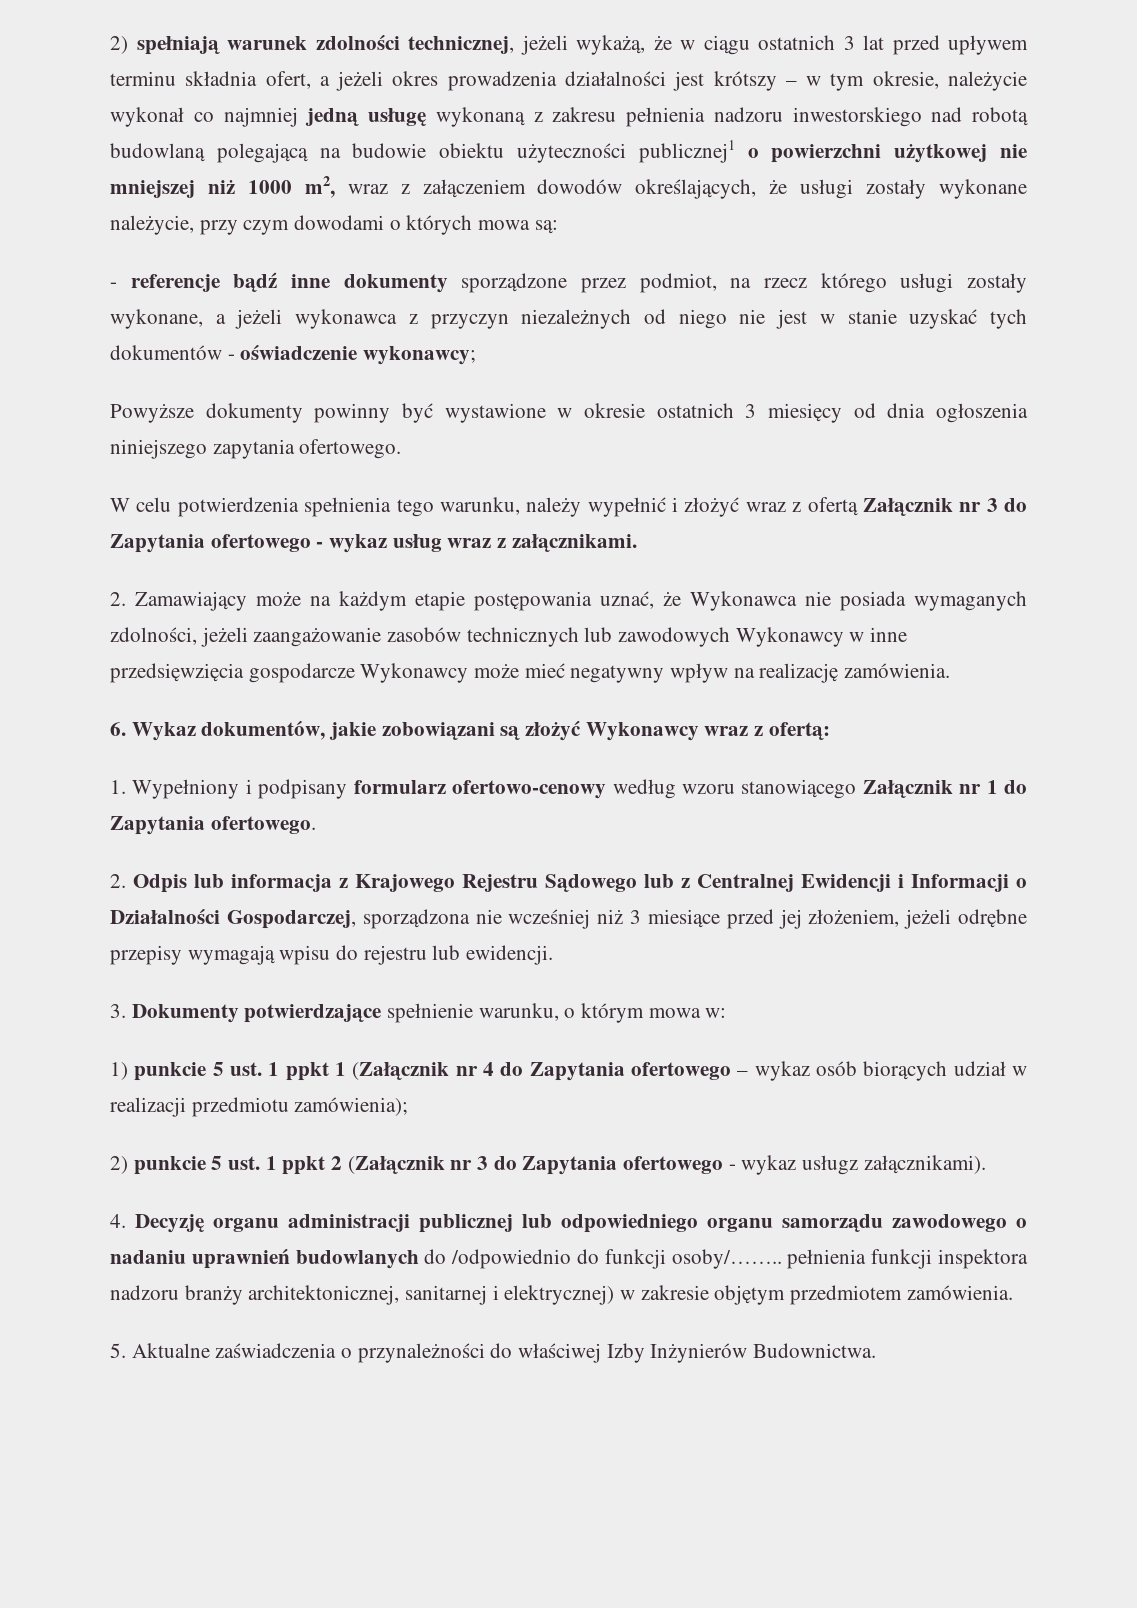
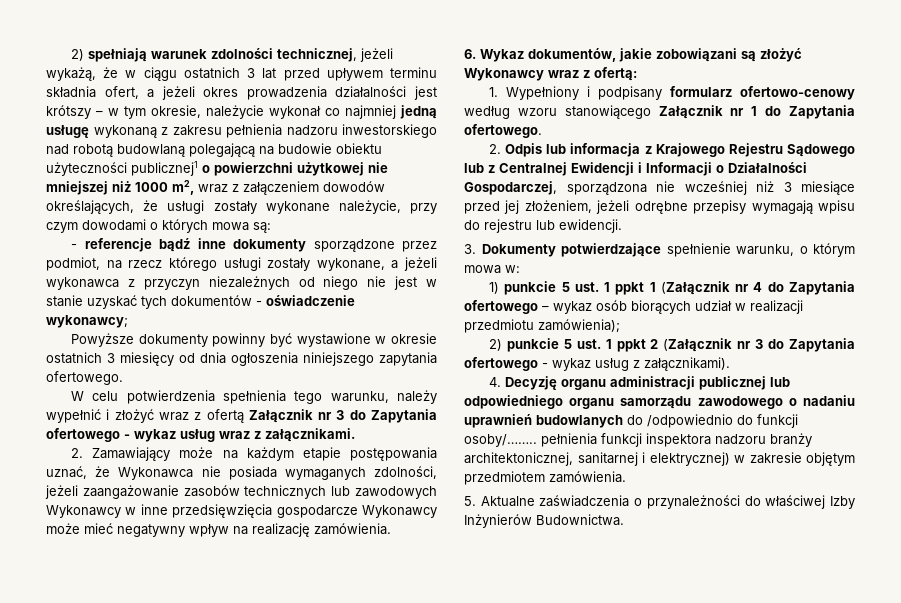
[802,1155,859,1175] usługz -> [595,358,640,371] usług z

